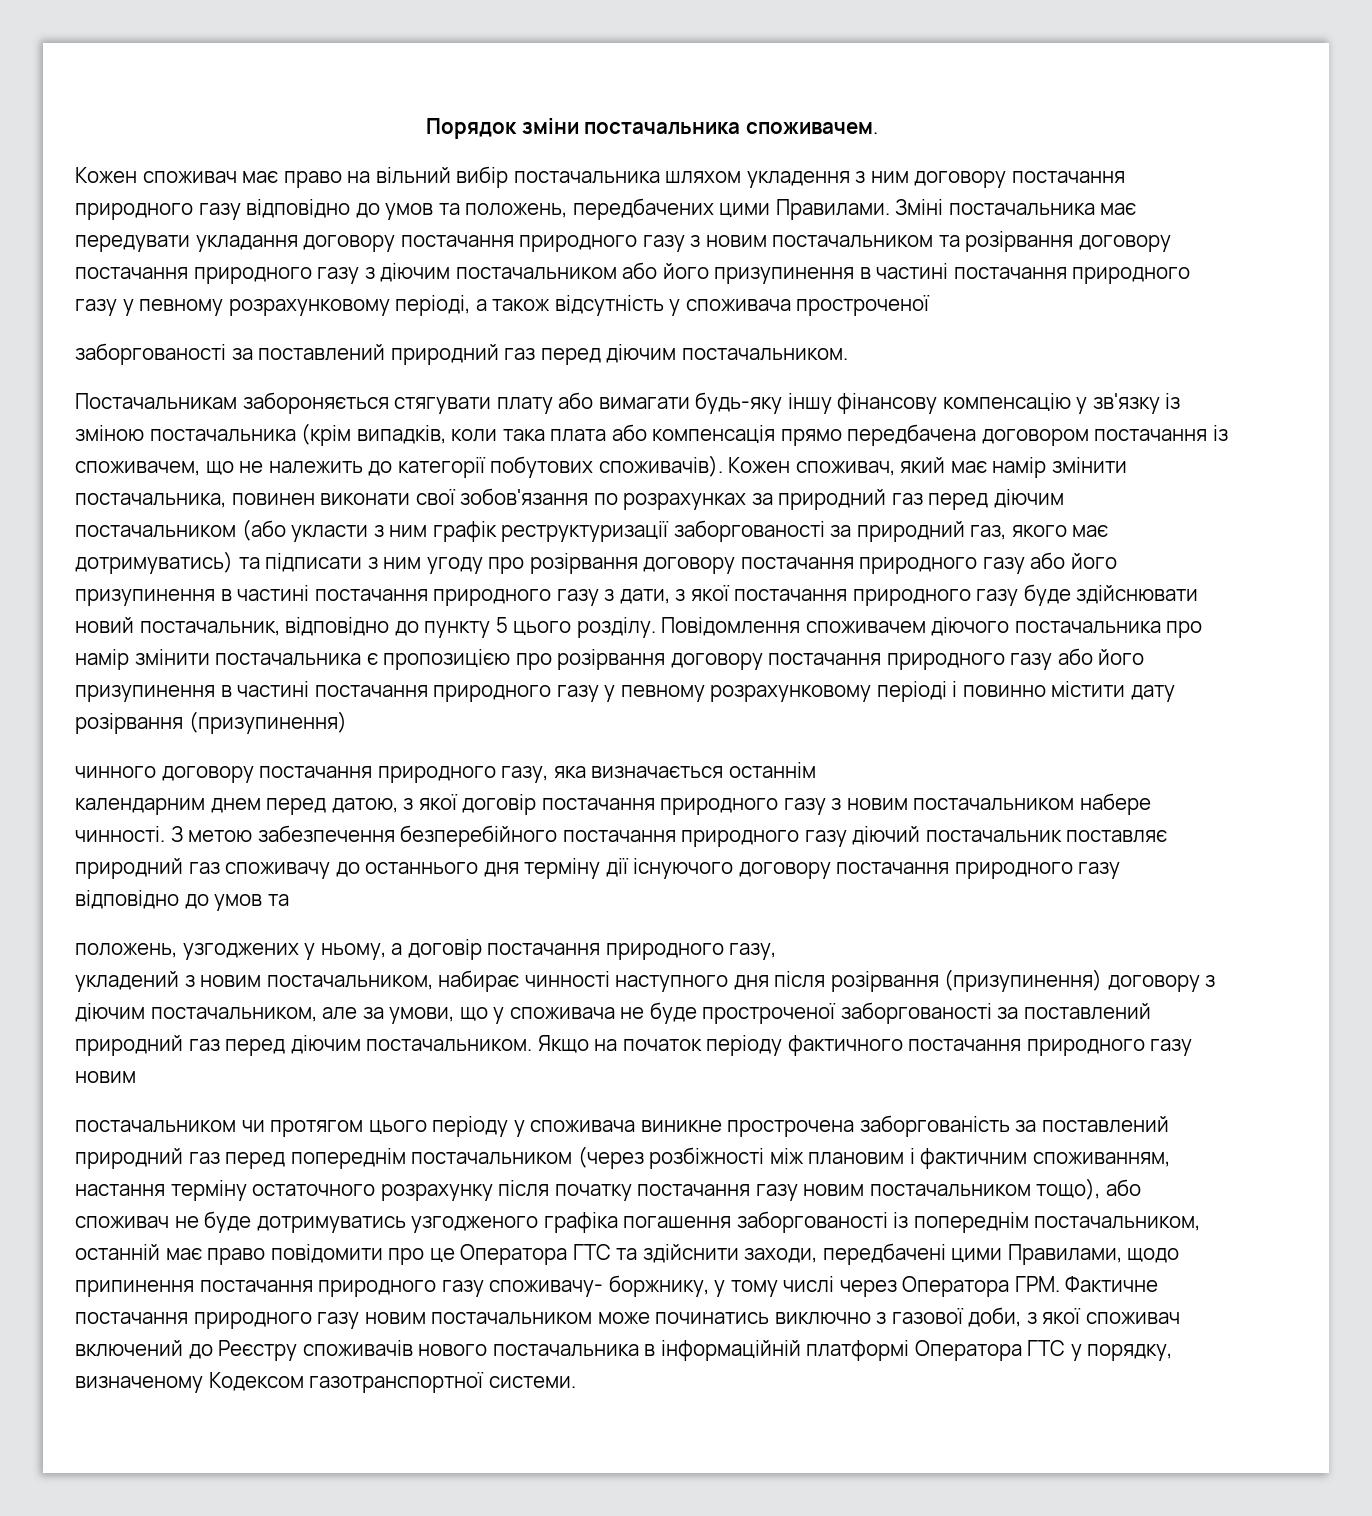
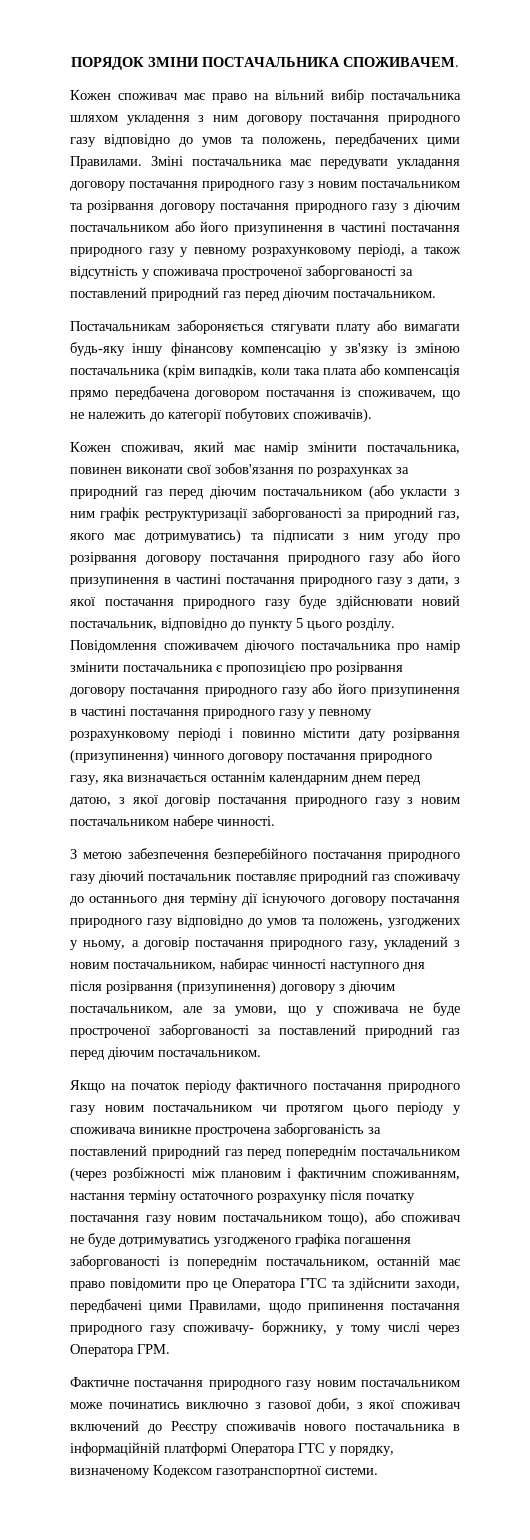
[426,118,878,139] Порядок зміни постачальника споживачем. -> [71,57,459,70] ПОРЯДОК ЗМІНИ ПОСТАЧАЛЬНИКА СПОЖИВАЧЕМ.
(931, 305) // -> (302, 273) none
(723, 466) none -> (372, 415) //
(347, 722) // -> (169, 756) none
(816, 770) // -> (265, 777) none
(165, 834) none -> (275, 821) //
(289, 900) // -> (315, 921) none
(777, 951) // -> (378, 945) none
(533, 1045) none -> (261, 1053) //
(136, 1077) // -> (144, 1108) none
(1060, 1284) none -> (170, 1349) //

